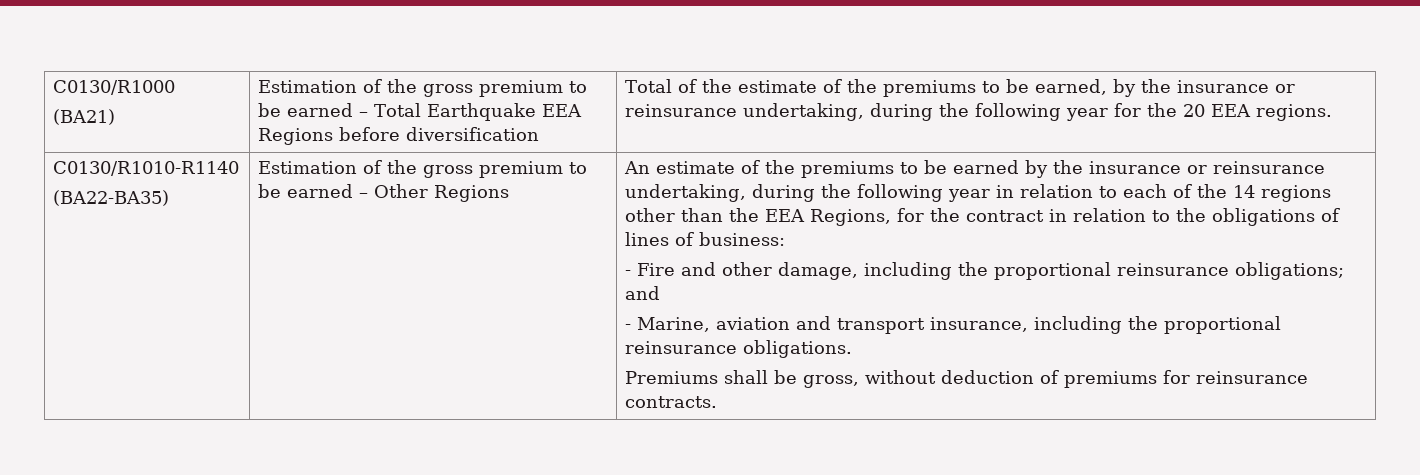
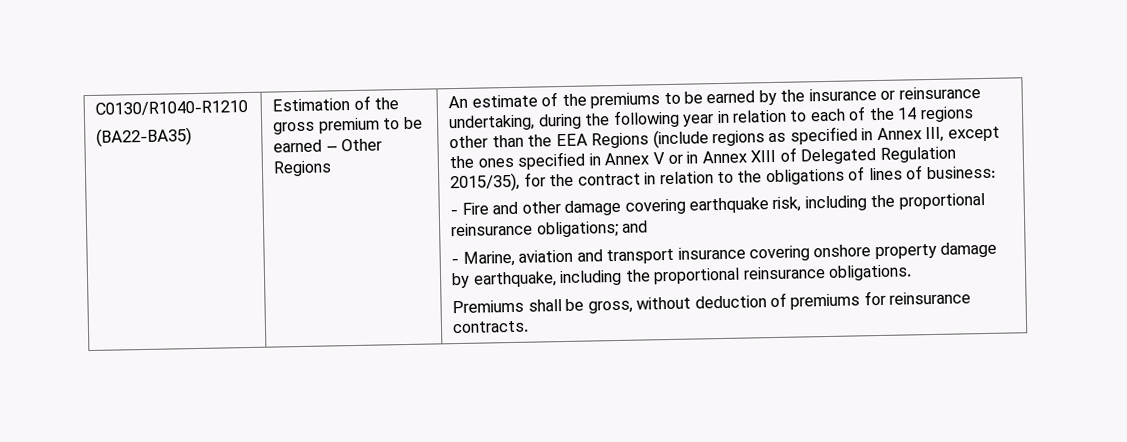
[53,80,176,95] [53,109,116,125] [258,79,588,97] [258,103,583,121] [258,127,540,145] [625,79,1296,97] [625,103,1333,121] [53,161,240,176] C0130/R1000 // (BA21) | Estimation of the gross premium to be earned – Total Earthquake EEA Regions before diversification | Total of the estimate of the premiums to be earned, by the insurance or reinsurance undertaking, during the following year for the 20 EEA regions. // C0130/R1010-R1140 -> [95,99,249,116] C0130/R1040-R1210
[810,209,892,226] Regions, -> [591,126,1000,149] [449,146,956,170] [450,172,521,193] Regions (include regions as specified in Annex III, except the ones specified in Annex V or in Annex XIII of Delegated Regulation 2015/35),
[778,262,859,280] damage, -> [564,196,802,216] damage covering earthquake risk,
[930,317,1029,332] insurance, -> [677,241,998,262] [451,271,557,289] insurance covering onshore property damage by earthquake,

